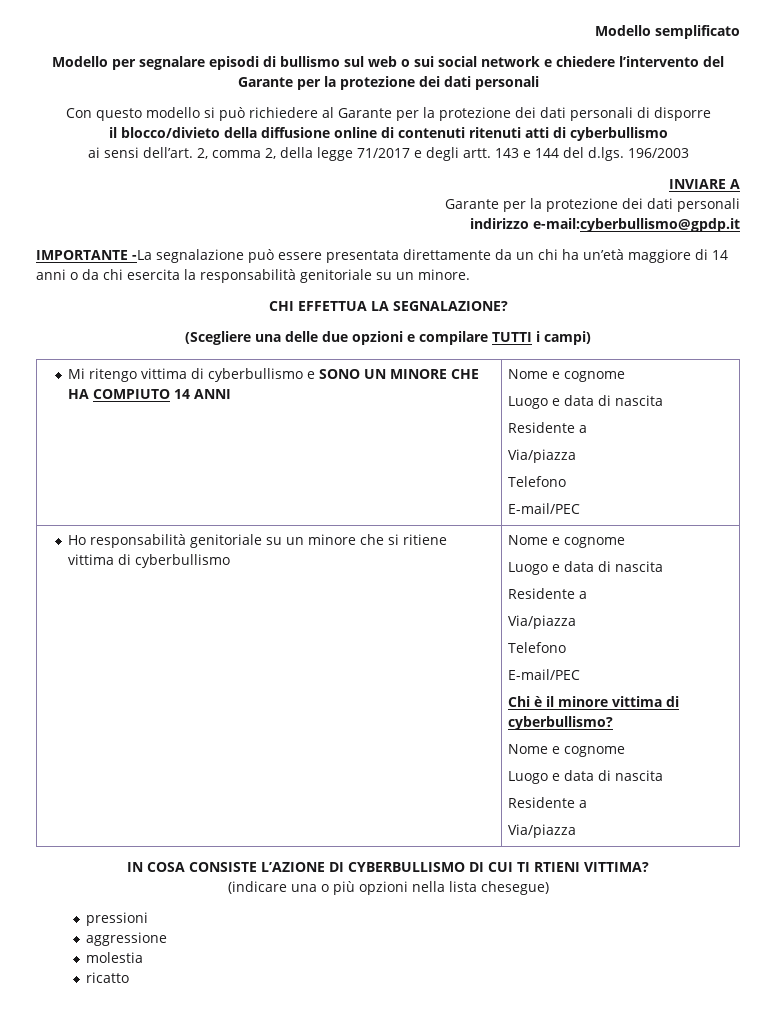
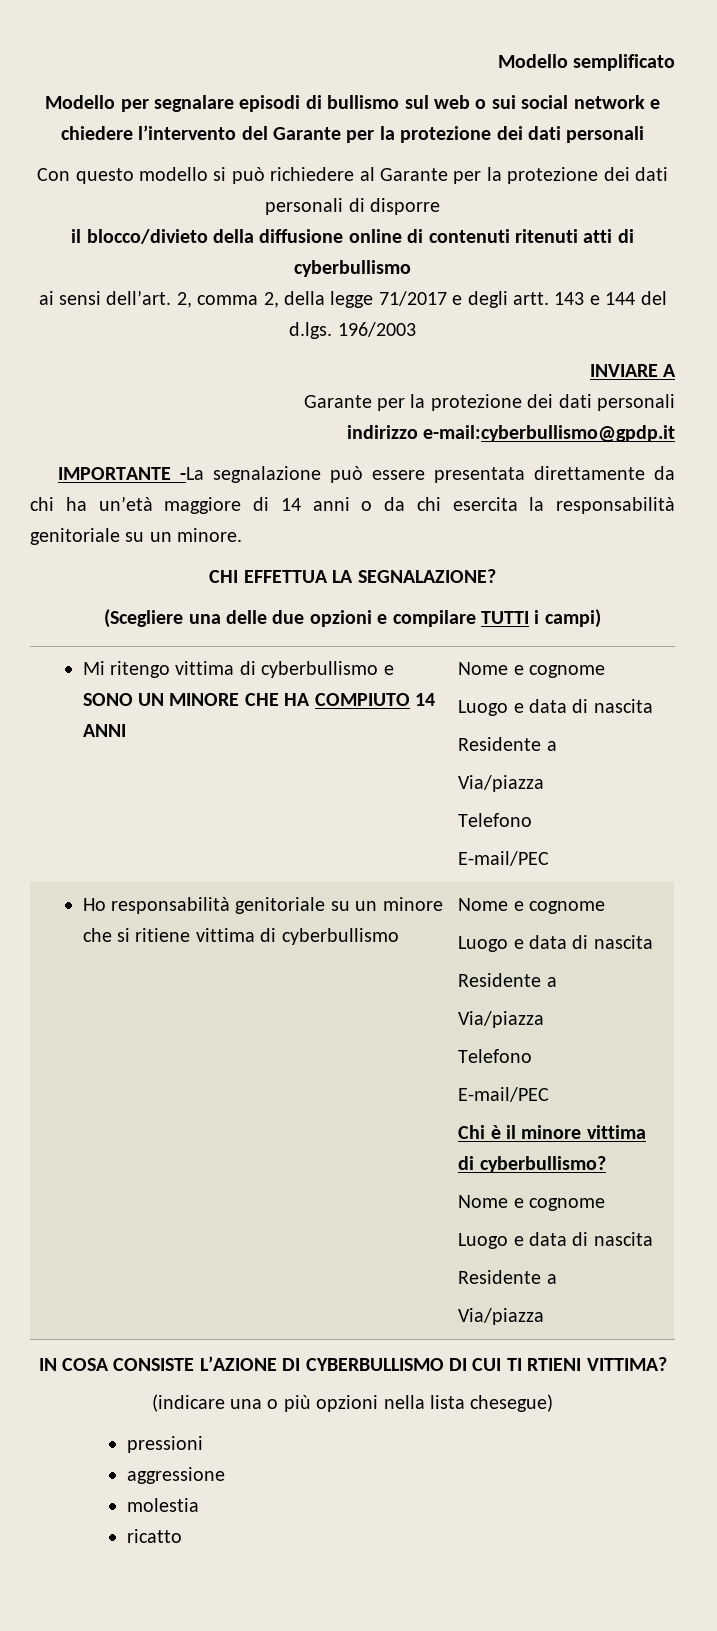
[515,252,534,260] un -> (675, 473) none

